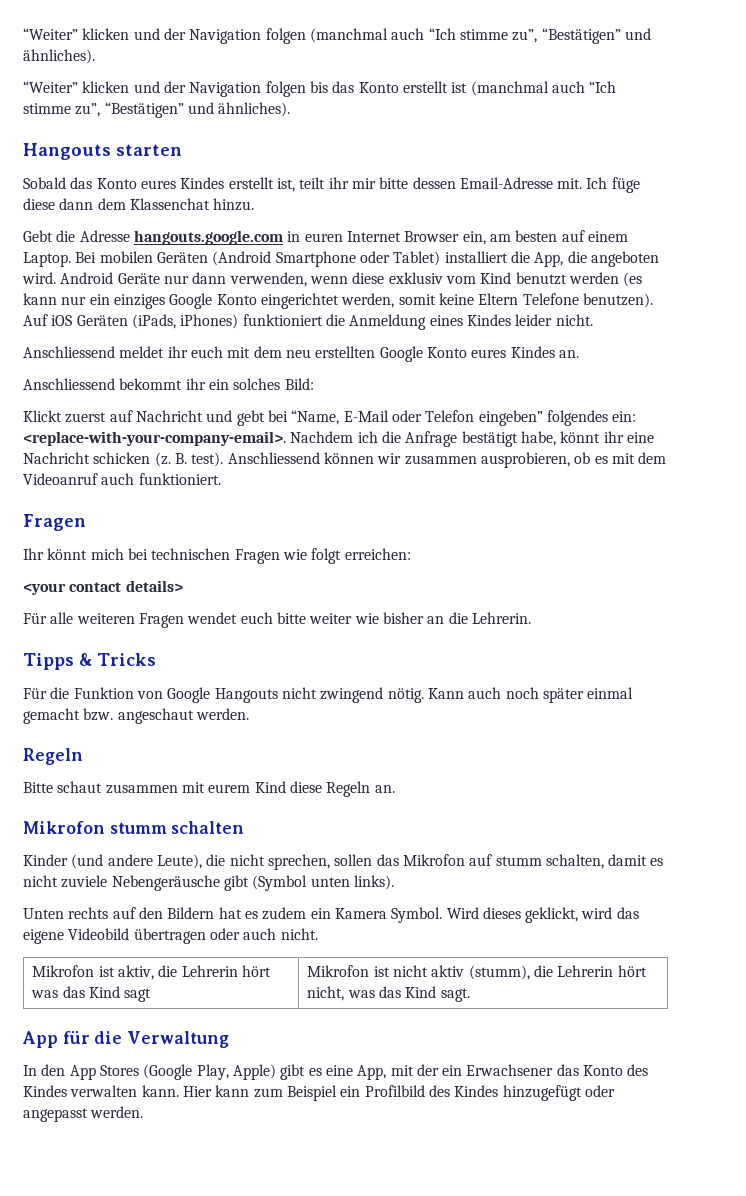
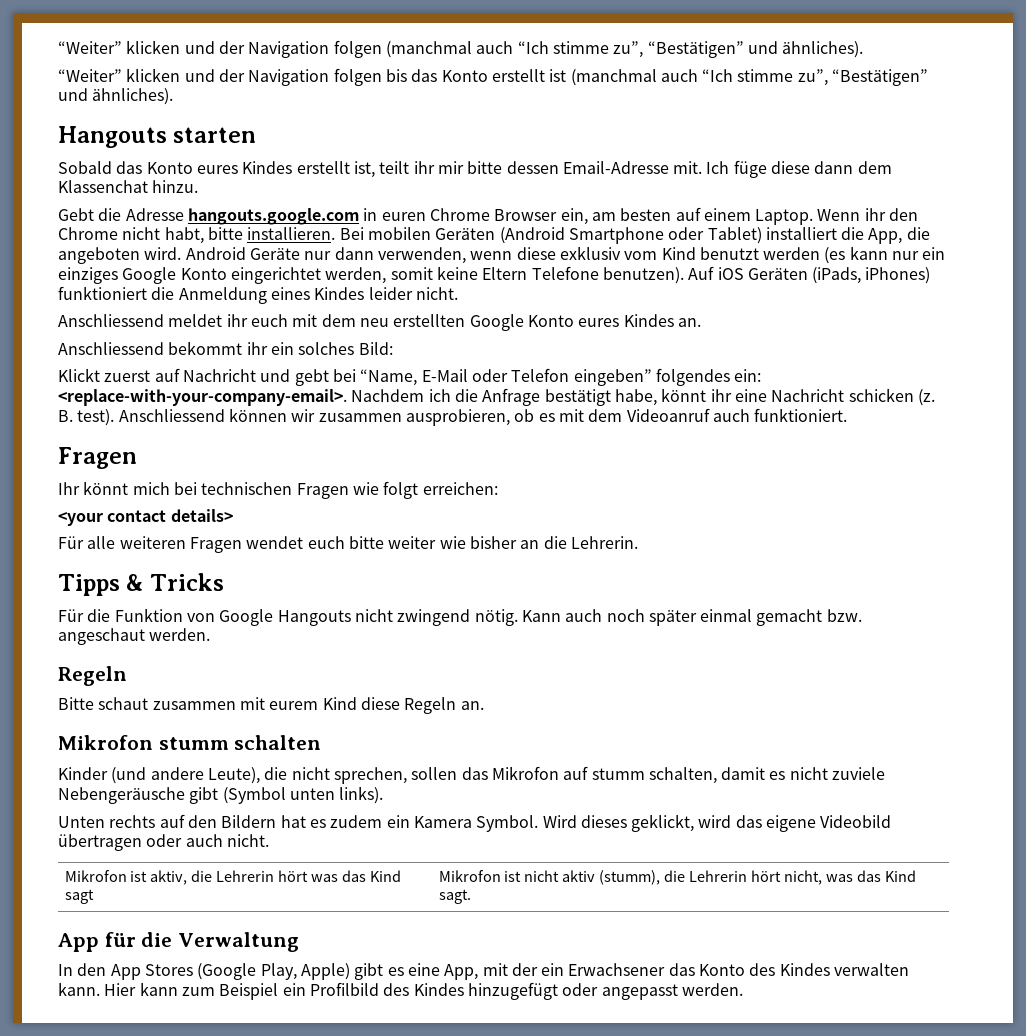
[346,231,401,242] Internet -> [429,208,490,221] Chrome
(71, 259) none -> [817,208,919,221] [58,227,336,244] Wenn ihr den Chrome nicht habt, bitte installieren.

